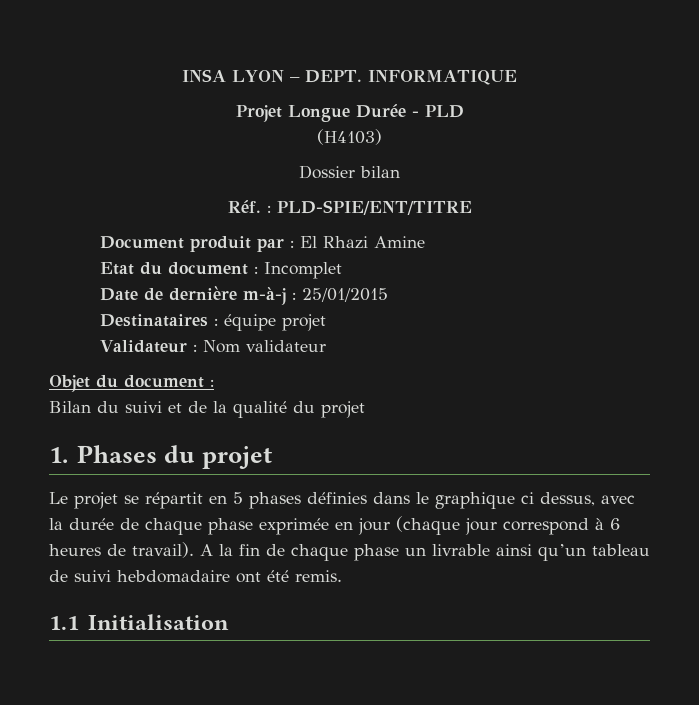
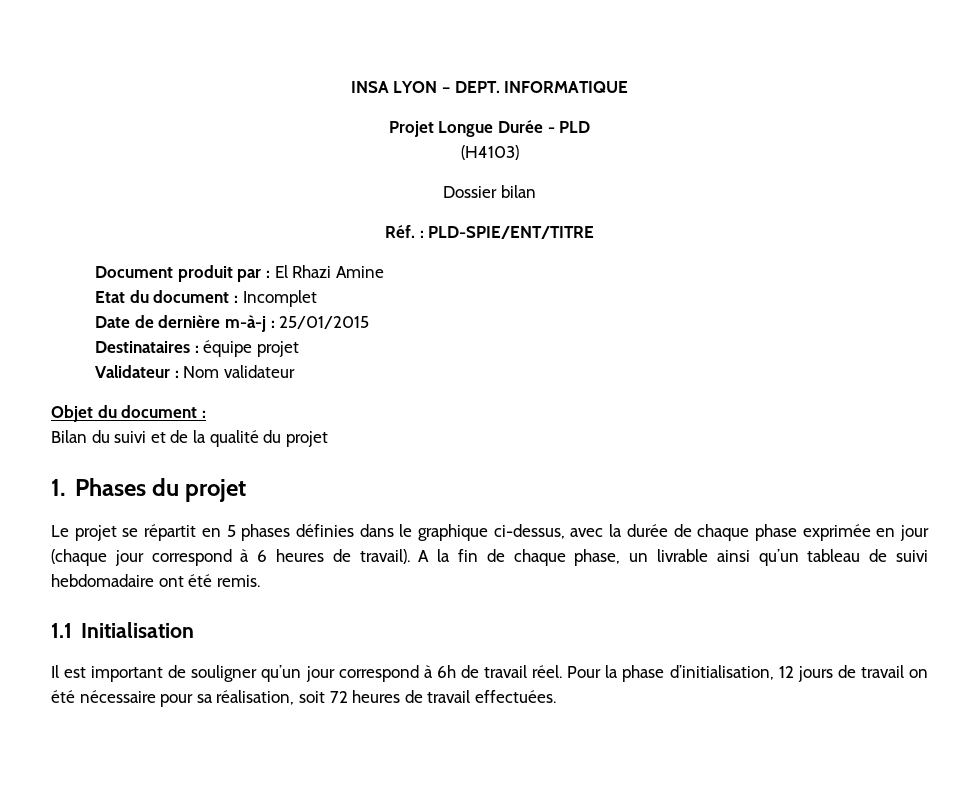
[521,492,595,506] ci dessus, -> [493,524,565,539] ci-dessus,
[354,544,399,561] phase -> [574,549,621,566] phase,
(229, 622) none -> [51,665,928,682] [51,690,556,707] // Il est important de souligner qu’un jour correspond à 6h de travail réel. Pour la phase d’initialisation, 12 jours de travail on été nécessaire pour sa réalisation, soit 72 heures de travail effectuées.

